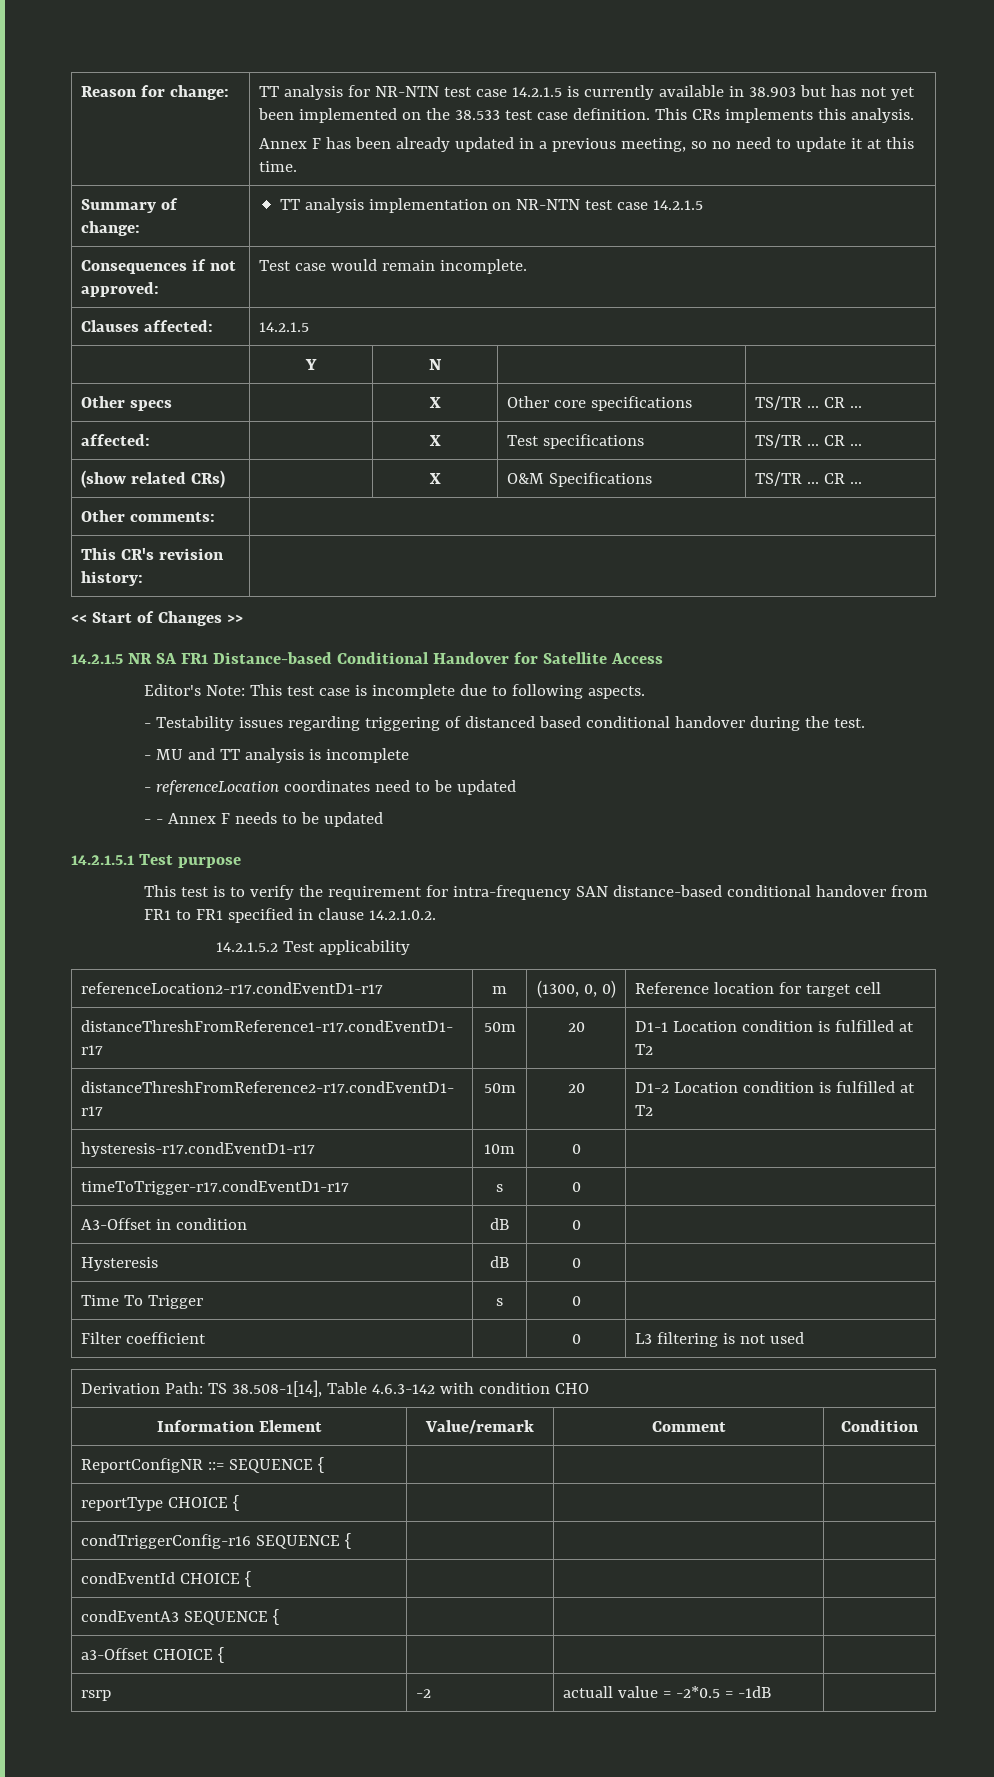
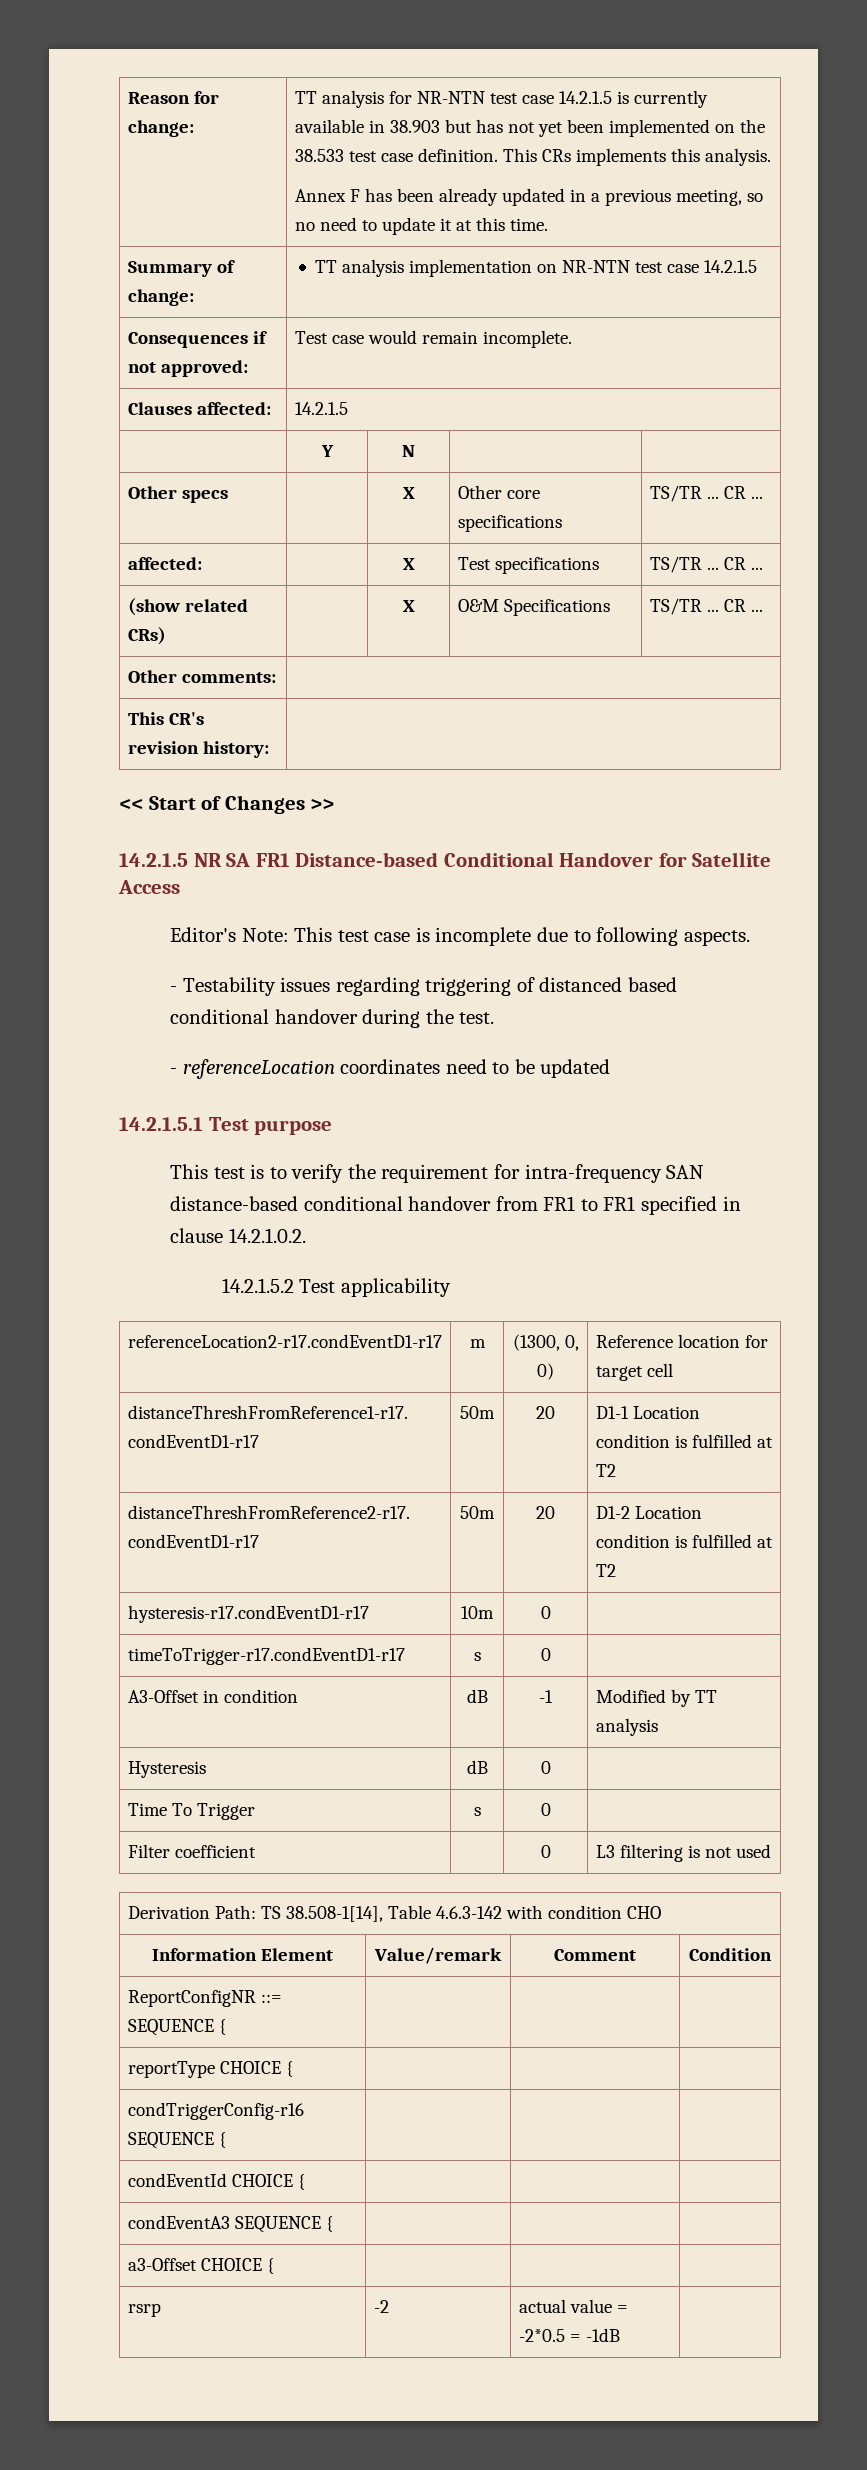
[143,748,409,763] // - MU and TT analysis is incomplete -> (495, 1018) none
[143,812,383,827] // - - Annex F needs to be updated -> (611, 1068) none
[571,1220,581,1230] 0 | -> [539,1690,553,1703] [595,1689,717,1707] [595,1718,658,1736] -1 | Modified by TT analysis
[563,1686,614,1698] actuall -> [518,2299,566,2313] actual

